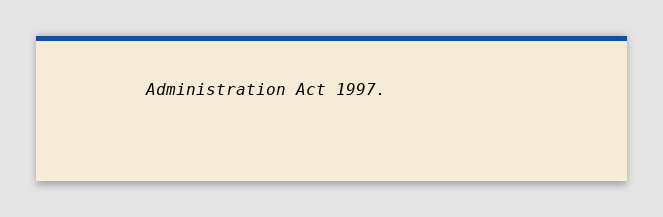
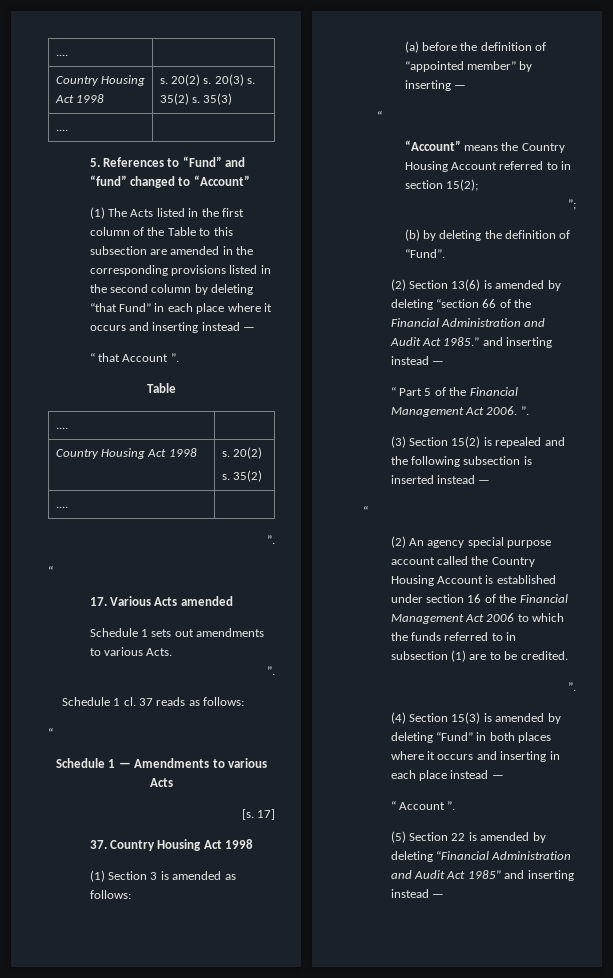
[144,83,386,95] Administration Act 1997. -> [55,54,68,56] [55,75,146,86] [54,94,105,103] [159,74,256,86] [159,93,233,105] [55,129,68,131] [89,156,246,167] [89,175,250,188] [89,207,244,219] [89,227,233,236] [89,246,254,255] [89,265,271,276] [89,284,254,295] [89,303,272,314] [89,322,256,333] [89,353,179,362] [147,383,176,393] [55,427,68,429] [55,448,197,459] [221,447,263,459] [221,470,263,482] [55,506,68,508] [267,535,275,544] [48,566,53,575] [89,596,233,606] [89,628,265,637] [89,647,173,656] [267,666,275,675] [61,697,245,706] [48,728,53,737] [56,758,267,768] [150,778,173,787] [241,809,275,820] [89,839,254,851] [89,870,236,882] [89,890,131,899] [404,41,547,53] [404,61,533,72] [404,80,466,91] [376,111,382,120] [404,140,565,153] [404,161,572,172] [404,179,478,191] [568,199,576,210] [404,229,571,241] [404,249,445,258] [390,279,561,291] [390,299,532,310] [390,318,546,327] [389,337,553,348] [390,356,445,365] [390,387,518,396] [390,406,529,417] [390,436,565,448] [390,456,532,467] [390,475,491,484] [362,506,368,515] [390,536,552,548] [390,556,535,567] [390,575,556,586] [390,594,568,603] [390,613,565,624] [390,632,517,641] [390,650,568,662] [568,682,576,691] [390,712,561,724] [390,732,552,743] [390,751,560,762] [390,770,504,781] [390,801,456,810] [390,831,546,843] [390,851,572,862] [390,870,574,881] [390,889,445,898] .... | // Country Housing Act 1998 | s. 20(2) s. 20(3) s. 35(2) s. 35(3) // .... | // 5. References to “Fund” and “fund” changed to “Account” // (1) The Acts listed in the first column of the Table to this subsection are amended in the corresponding provisions listed in the second column by deleting “that Fund” in each place where it occurs and inserting instead — // “ that Account ”. // Table // .... | // Country Housing Act 1998 | s. 20(2) // s. 35(2) // .... | // ”. // “ // 17. Various Acts amended // Schedule 1 sets out amendments to various Acts. // ”. // Schedule 1 cl. 37 reads as follows: // “ // Schedule 1 — Amendments to various Acts // [s. 17] // 37. Country Housing Act 1998 // (1) Section 3 is amended as follows: // (a) before the definition of “appointed member” by inserting — // “ // “Account” means the Country Housing Account referred to in section 15(2); // ”; // (b) by deleting the definition of “Fund”. // (2) Section 13(6) is amended by deleting “section 66 of the Financial Administration and Audit Act 1985.” and inserting instead — // “ Part 5 of the Financial Management Act 2006. ”. // (3) Section 15(2) is repealed and the following subsection is inserted instead — // “ // (2) An agency special purpose account called the Country Housing Account is established under section 16 of the Financial Management Act 2006 to which the funds referred to in subsection (1) are to be credited. // ”. // (4) Section 15(3) is amended by deleting “Fund” in both places where it occurs and inserting in each place instead — // “ Account ”. // (5) Section 22 is amended by deleting “Financial Administration and Audit Act 1985” and inserting instead —

